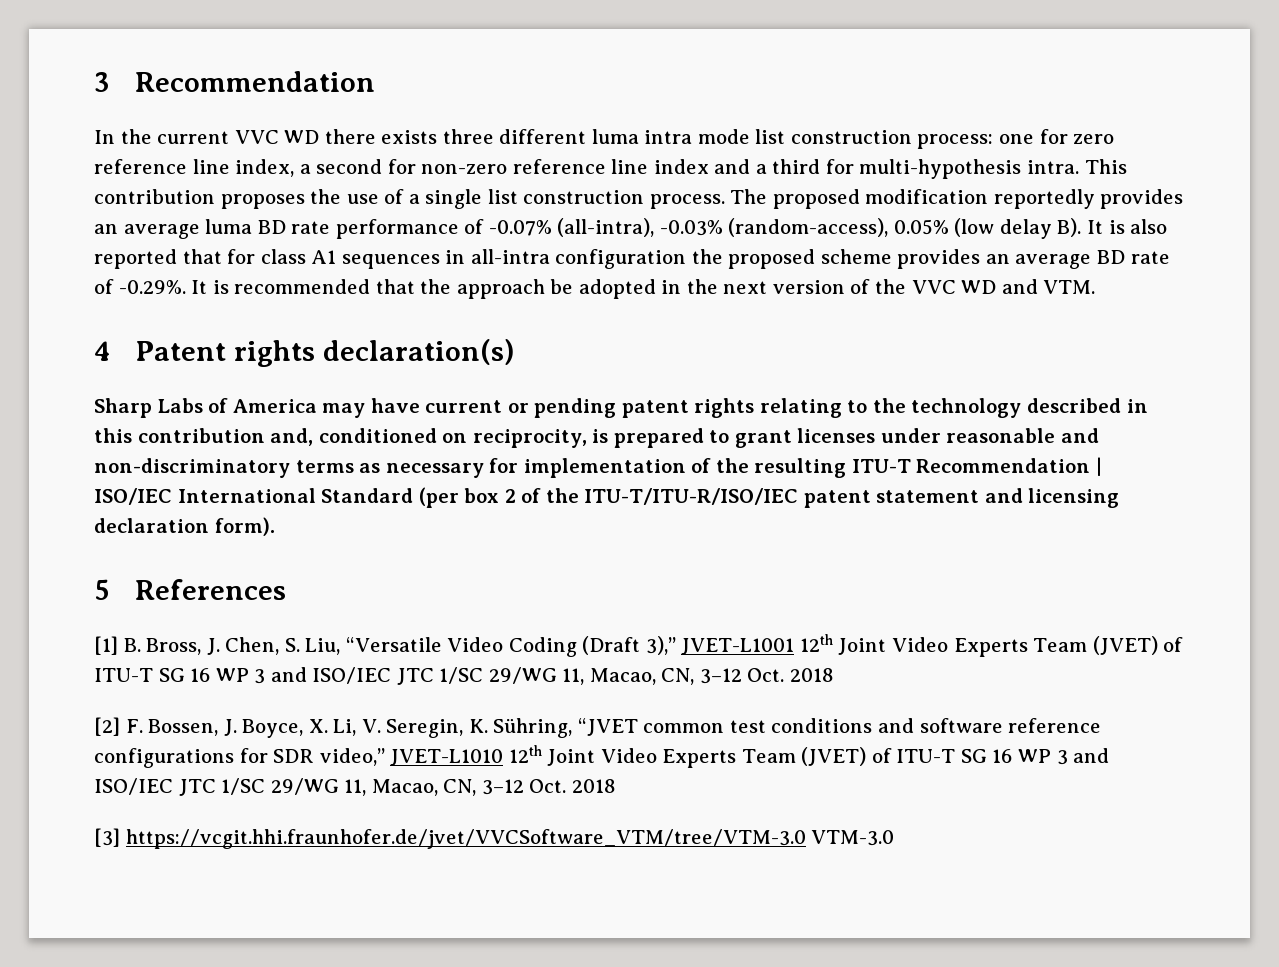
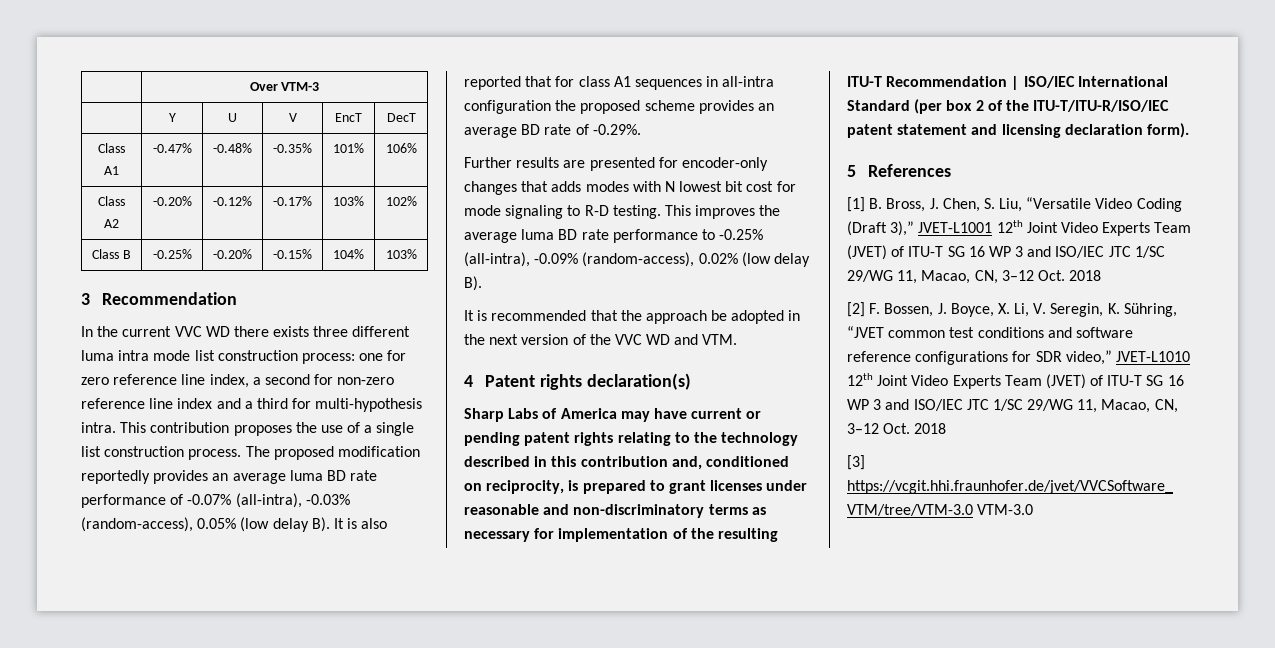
(94, 82) none -> [249,82,320,91] [168,113,176,122] [228,113,237,122] [288,113,297,122] [335,113,362,122] [386,113,416,122] [98,143,125,153] [104,166,119,175] [152,143,192,153] [213,143,252,153] [273,143,312,153] [333,143,364,153] [385,143,417,153] [98,196,125,206] [104,219,119,228] [152,196,192,206] [213,196,252,206] [273,196,312,206] [333,196,364,206] [385,196,417,206] [92,249,131,259] [152,249,192,259] [213,249,252,259] [273,249,312,259] [333,249,364,259] [385,249,417,259] | Over VTM-3 // | Y | U | V | EncT | DecT // Class A1 | -0.47% | -0.48% | -0.35% | 101% | 106% // Class A2 | -0.20% | -0.12% | -0.17% | 103% | 102% // Class B | -0.25% | -0.20% | -0.15% | 104% | 103% //
(186, 287) none -> [464,157,768,171] [464,181,796,195] [464,205,781,219] [464,229,764,243] [464,252,810,267] [464,276,482,291] // Further results are presented for encoder-only changes that adds modes with N lowest bit cost for mode signaling to R-D testing. This improves the average luma BD rate performance to -0.25% (all-intra), -0.09% (random-access), 0.02% (low delay B). //

